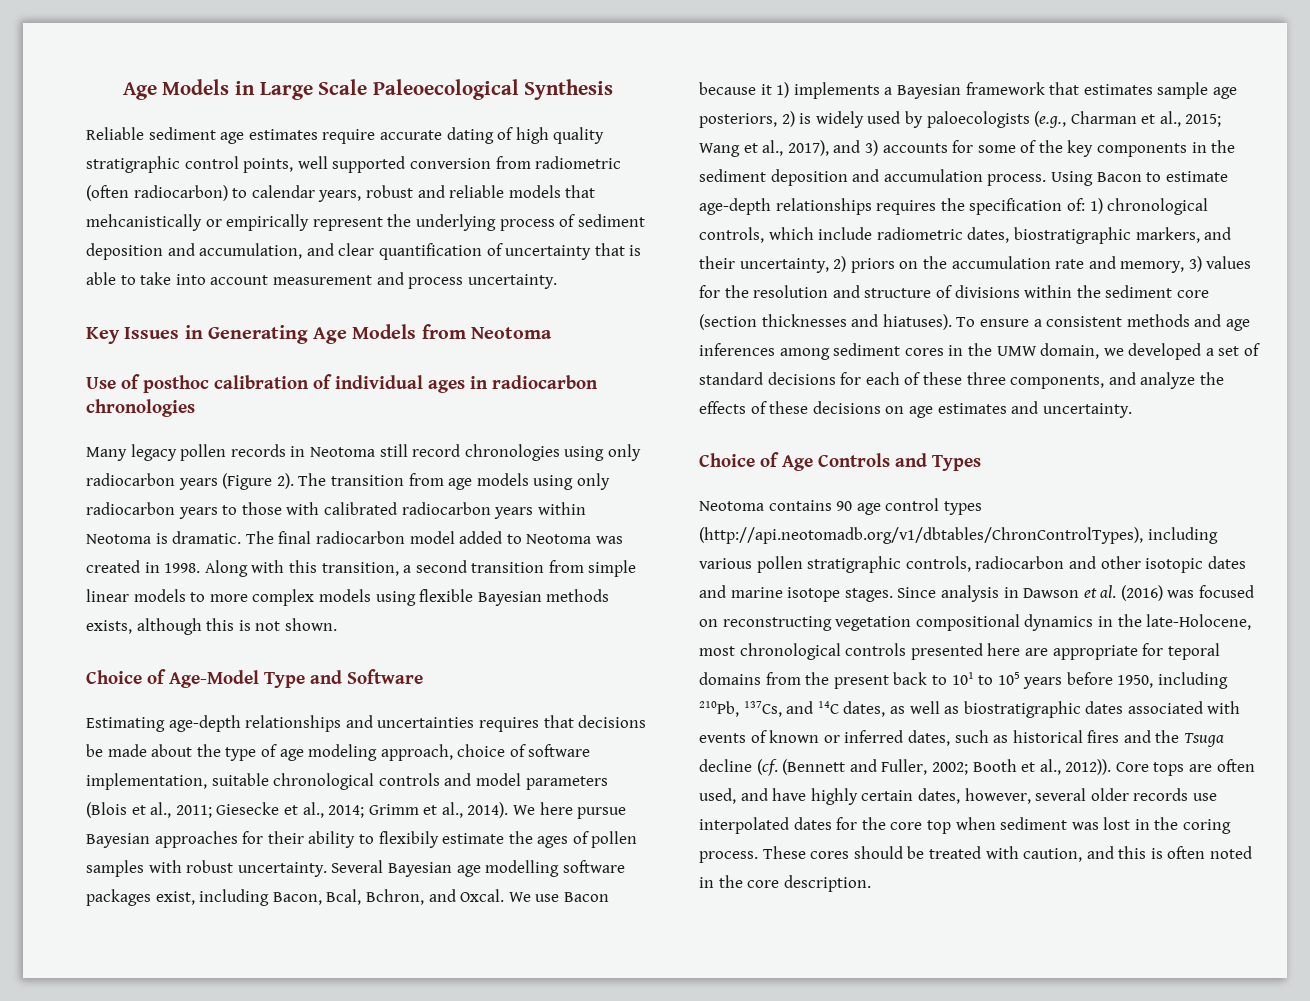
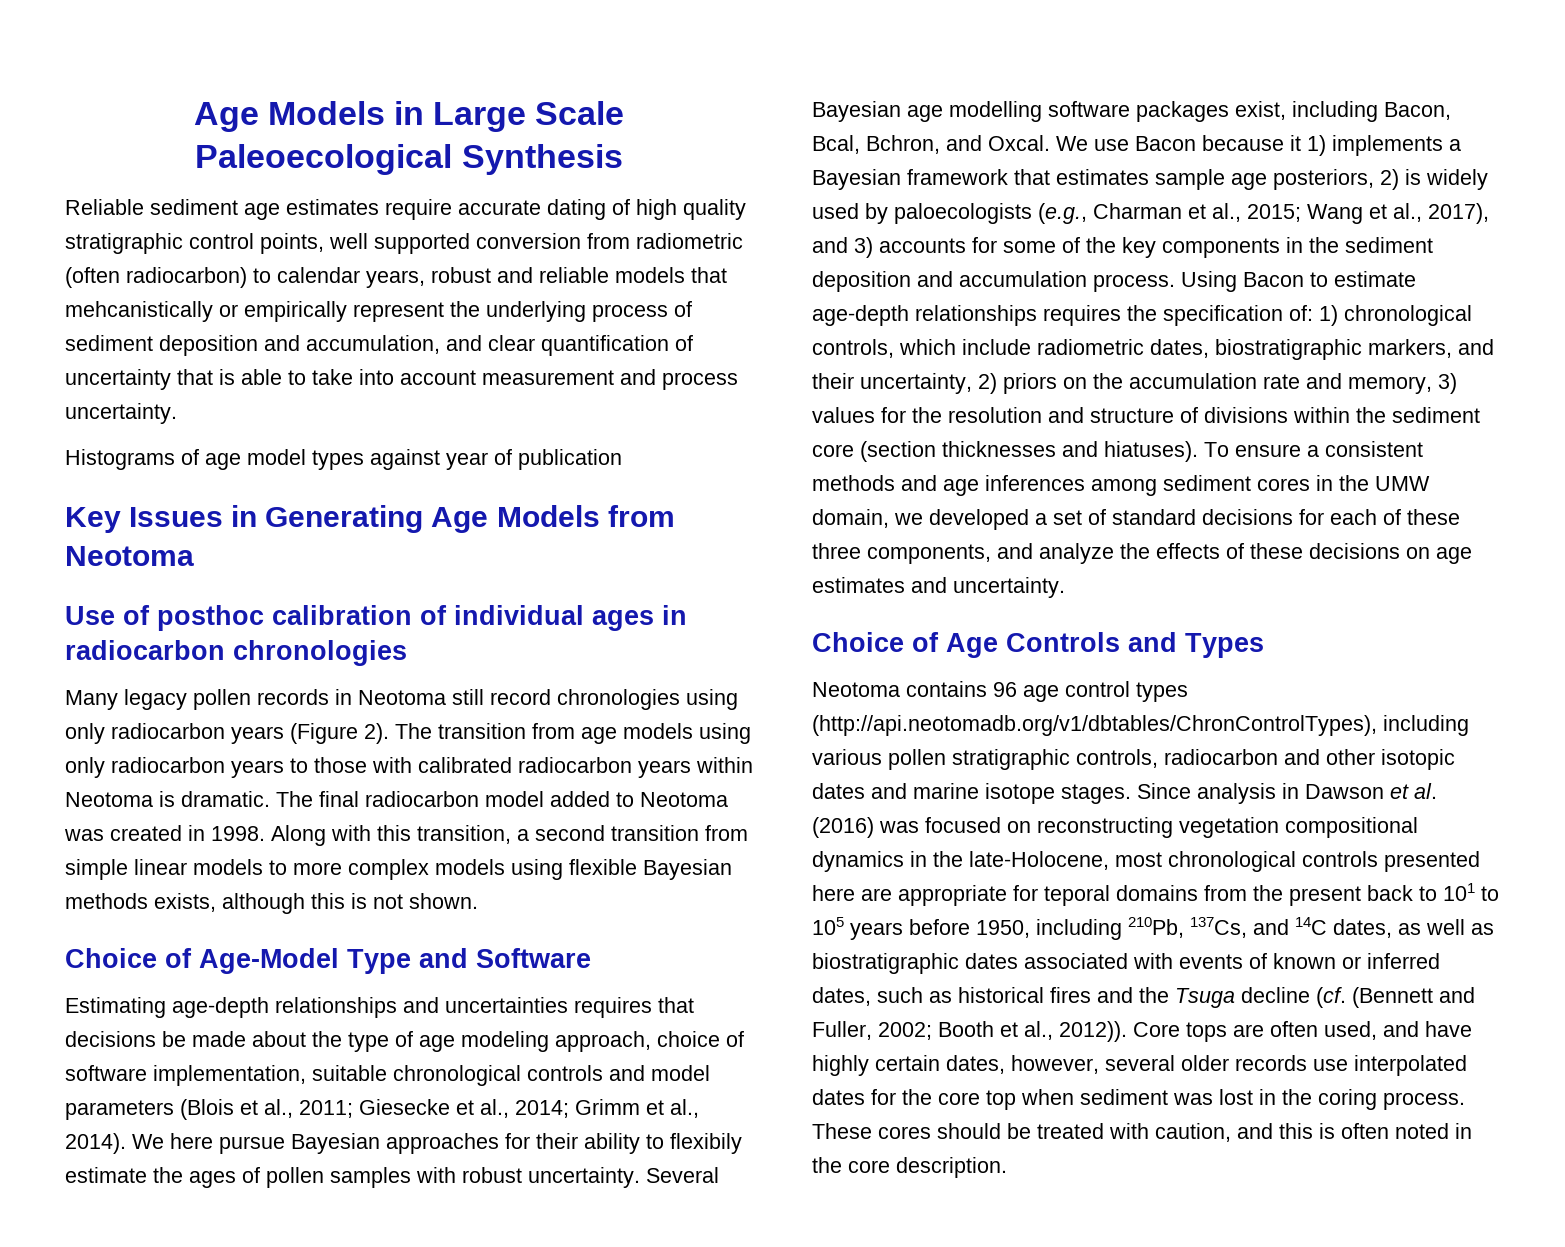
(557, 281) none -> [65,449,622,470] // Histograms of age model types against year of publication
[836,501,853,511] 90 -> [993,682,1017,697] 96

